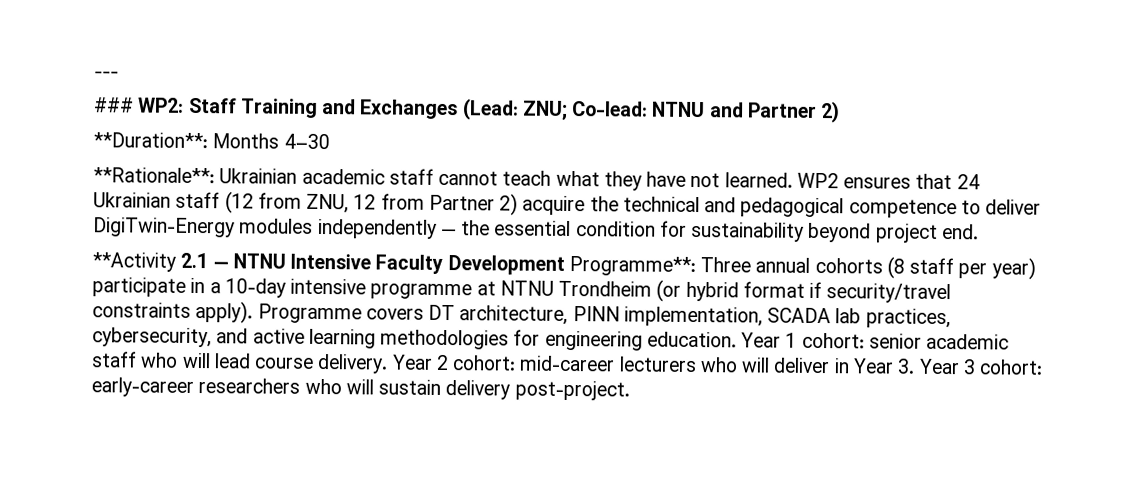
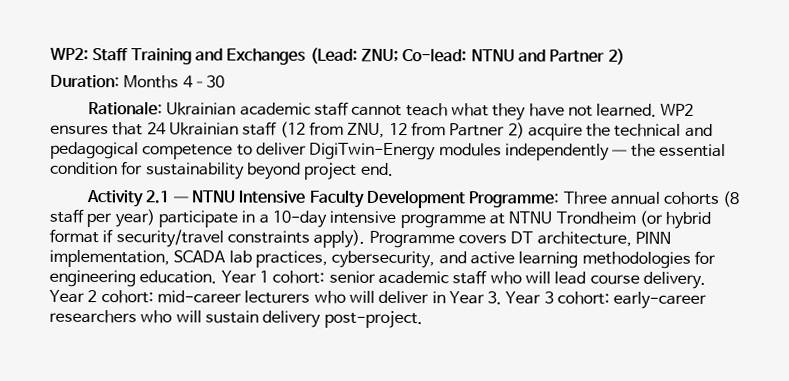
[94,71,119,78] [94,97,134,113] --- // ### -> (50, 54) none
[93,132,208,149] **Duration**: -> [50,74,120,89] Duration:
[93,167,215,184] **Rationale**: -> [87,101,163,116] Rationale:
[92,252,176,272] **Activity -> [85,190,143,208] Activity
[568,255,696,277] Programme**: -> [468,191,560,208] Programme:

